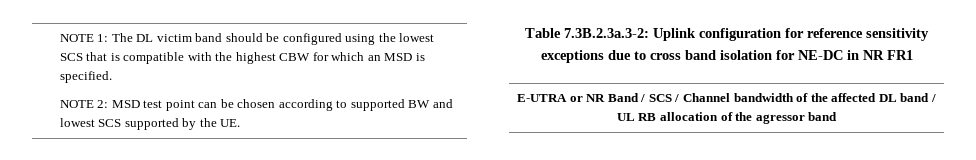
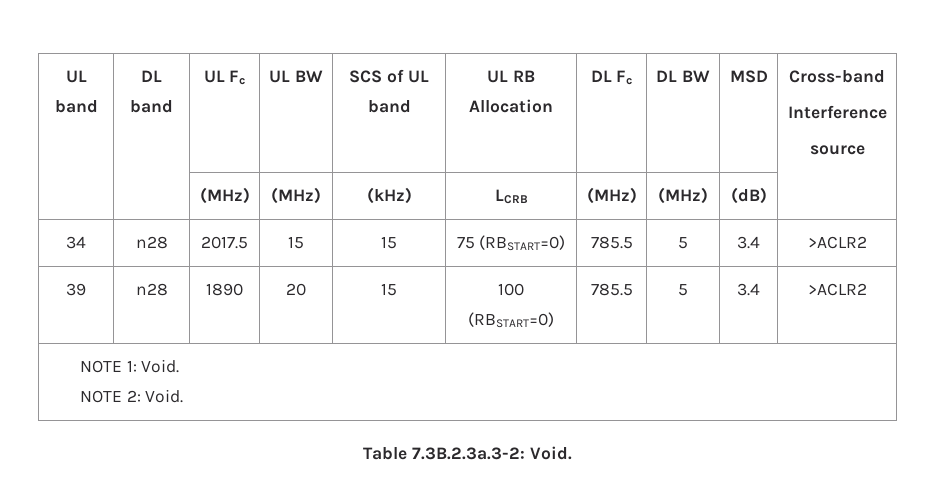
[59,33,435,45] [59,52,425,64] [59,71,112,83] [59,99,453,111] [59,118,241,130] [525,28,929,41] [540,50,913,63] [517,93,936,102] [616,112,838,124] NOTE 1: The DL victim band should be configured using the lowest SCS that is compatible with the highest CBW for which an MSD is specified. // NOTE 2: MSD test point can be chosen according to supported BW and lowest SCS supported by the UE. // Table 7.3B.2.3a.3-2: Uplink configuration for reference sensitivity exceptions due to cross band isolation for NE-DC in NR FR1 // E-UTRA or NR Band / SCS / Channel bandwidth of the affected DL band / UL RB allocation of the agressor band -> [65,70,87,83] [54,100,98,113] [141,70,162,82] [130,100,173,113] [203,70,246,85] [269,70,323,83] [349,69,429,83] [367,100,411,113] [487,70,535,83] [469,99,553,113] [590,70,633,85] [656,70,710,82] [729,70,768,83] [789,70,885,83] [787,105,887,119] [809,145,865,155] [199,187,250,204] [271,187,321,204] [366,187,412,204] [494,189,528,204] [586,187,637,204] [658,187,708,204] [730,187,767,204] [66,236,86,249] [135,236,168,249] [201,236,248,249] [288,236,304,249] [381,236,397,249] [456,235,566,251] [590,236,633,249] [678,237,688,249] [737,236,760,249] [807,236,867,249] [66,283,86,296] [135,283,168,296] [206,283,243,296] [286,283,306,296] [381,283,397,296] [498,283,524,296] [468,312,554,328] [590,283,633,296] [678,284,688,296] [737,283,760,296] [807,283,867,296] [79,359,180,373] [79,389,184,403] [363,446,572,460] UL band | DL band | UL Fc | UL BW | SCS of UL band | UL RB Allocation | DL Fc | DL BW | MSD | Cross-band // Interference // source // | | (MHz) | (MHz) | (kHz) | LCRB | (MHz) | (MHz) | (dB) | // 34 | n28 | 2017.5 | 15 | 15 | 75 (RBSTART=0) | 785.5 | 5 | 3.4 | >ACLR2 // 39 | n28 | 1890 | 20 | 15 | 100 (RBSTART=0) | 785.5 | 5 | 3.4 | >ACLR2 // NOTE 1: Void. // NOTE 2: Void. // Table 7.3B.2.3a.3-2: Void.

